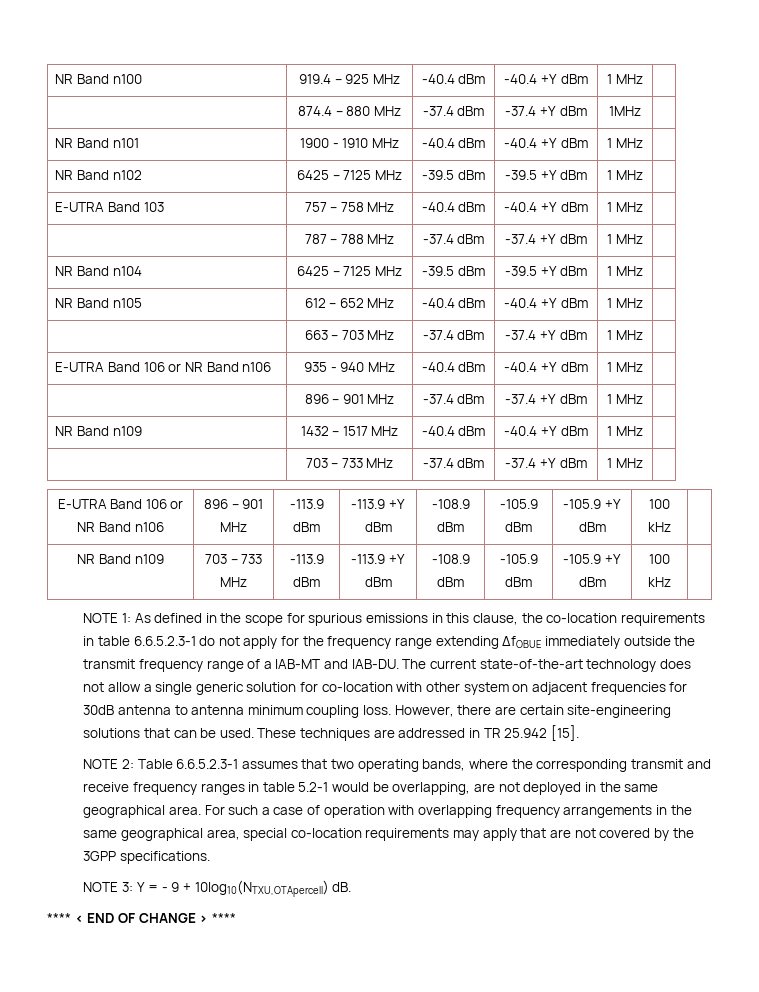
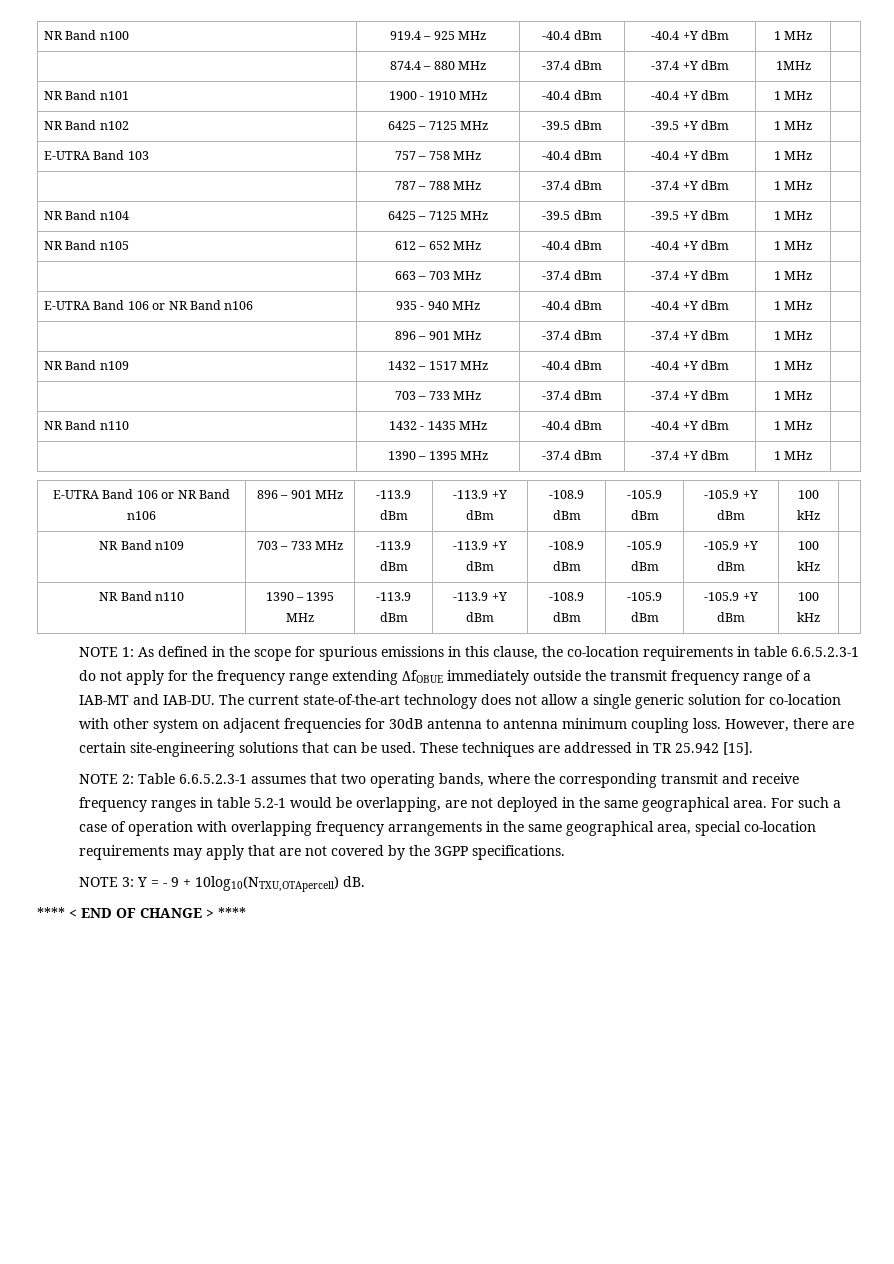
(643, 463) none -> [44,420,129,430] [388,421,488,430] [542,420,602,430] [651,420,729,430] [773,421,813,430] [387,451,489,460] [542,450,602,460] [651,450,729,460] [773,451,813,460] // NR Band n110 | 1432 - 1435 MHz | -40.4 dBm | -40.4 +Y dBm | 1 MHz | // | 1390 – 1395 MHz | -37.4 dBm | -37.4 +Y dBm | 1 MHz |
(671, 582) none -> [99,591,184,601] [265,592,335,601] [286,613,314,622] [376,592,411,601] [379,612,408,622] [453,592,507,601] [466,612,494,622] [549,592,584,601] [552,612,581,622] [627,592,662,601] [630,612,659,622] [704,592,758,601] [717,612,745,622] [798,592,819,601] [797,612,820,622] // NR Band n110 | 1390 – 1395 MHz | -113.9 dBm | -113.9 +Y dBm | -108.9 dBm | -105.9 dBm | -105.9 +Y dBm | 100 kHz |

